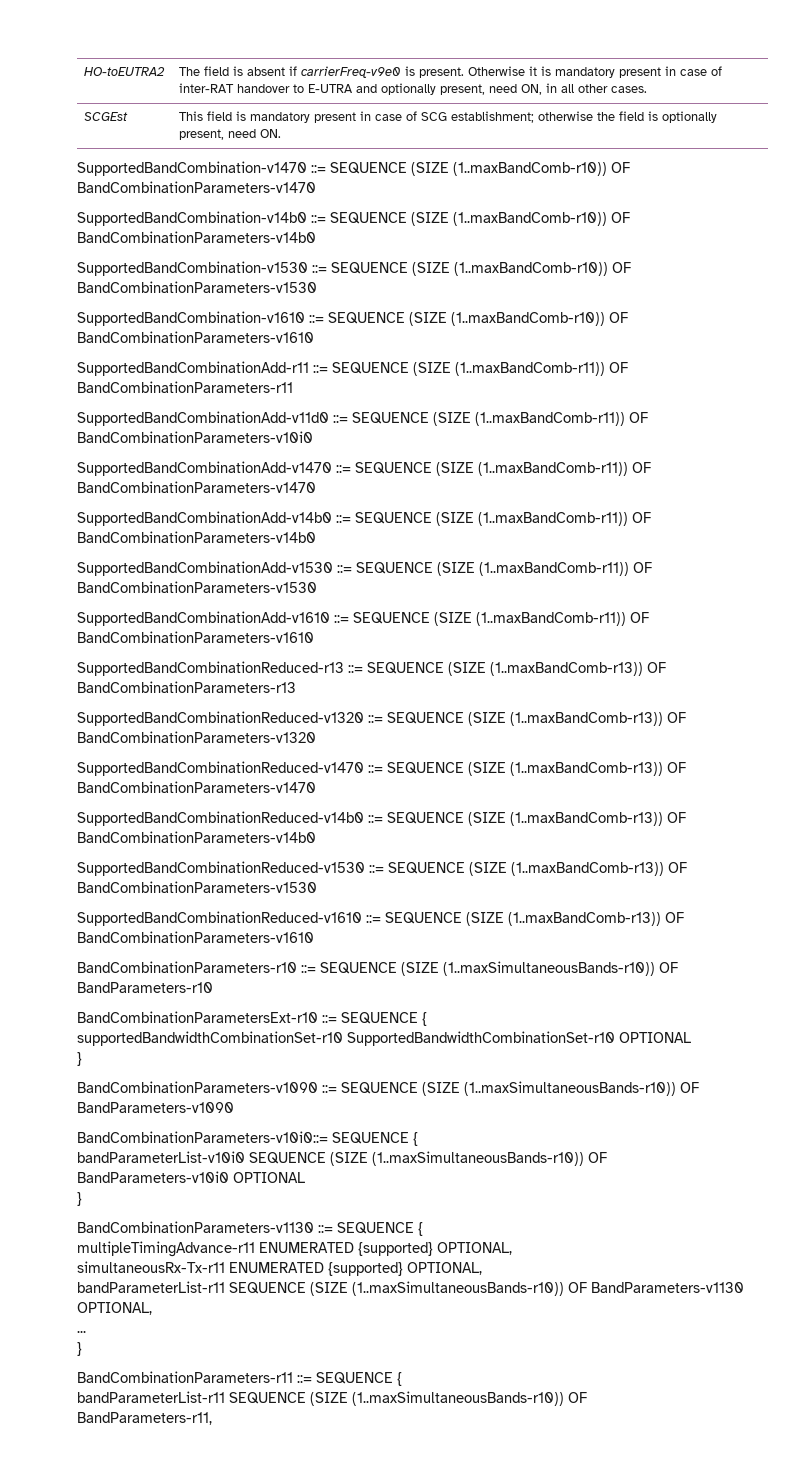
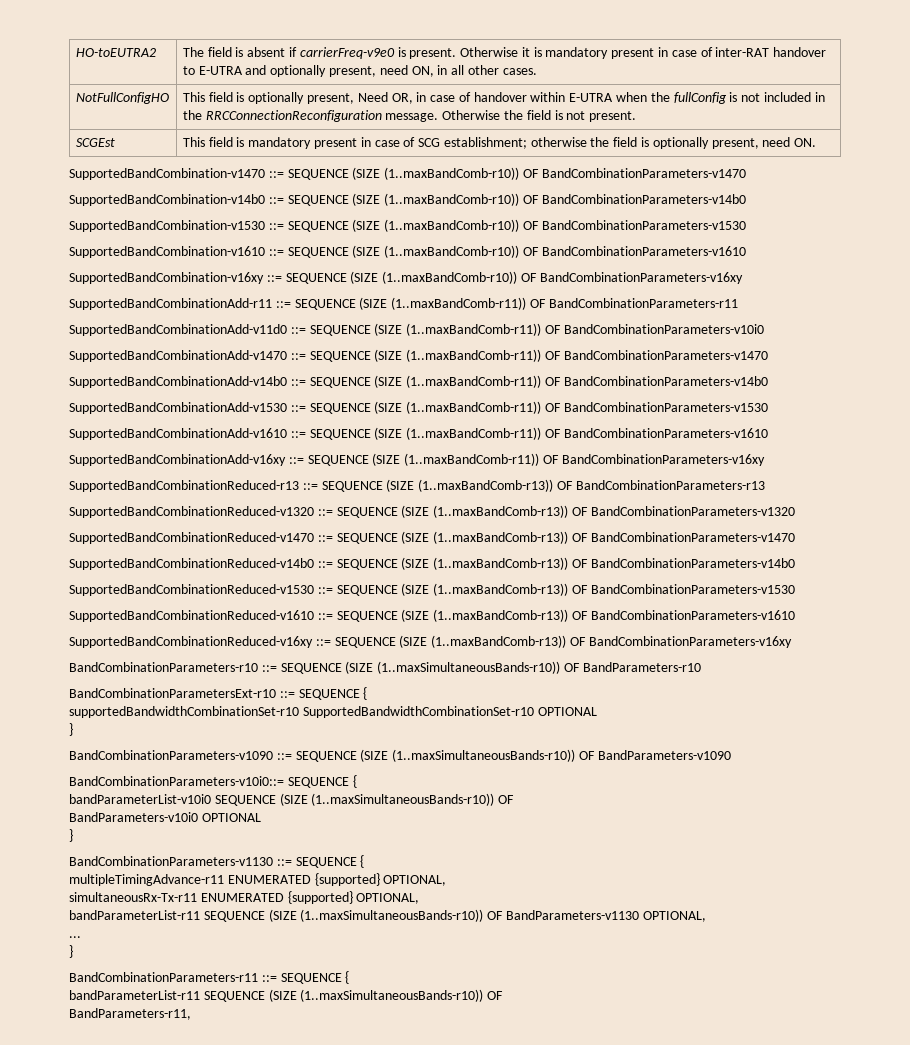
(648, 89) none -> [75,92,169,104] [182,92,825,104] [182,110,637,122] // NotFullConfigHO | This field is optionally present, Need OR, in case of handover within E-UTRA when the fullConfig is not included in the RRCConnectionReconfiguration message. Otherwise the field is not present.
(314, 337) none -> [69,271,743,284] // SupportedBandCombination-v16xy ::= SEQUENCE (SIZE (1..maxBandComb-r10)) OF BandCombinationParameters-v16xy
(314, 637) none -> [69,453,765,466] // SupportedBandCombinationAdd-v16xy ::= SEQUENCE (SIZE (1..maxBandComb-r11)) OF BandCombinationParameters-v16xy
(314, 937) none -> [69,635,792,648] // SupportedBandCombinationReduced-v16xy ::= SEQUENCE (SIZE (1..maxBandComb-r13)) OF BandCombinationParameters-v16xy

